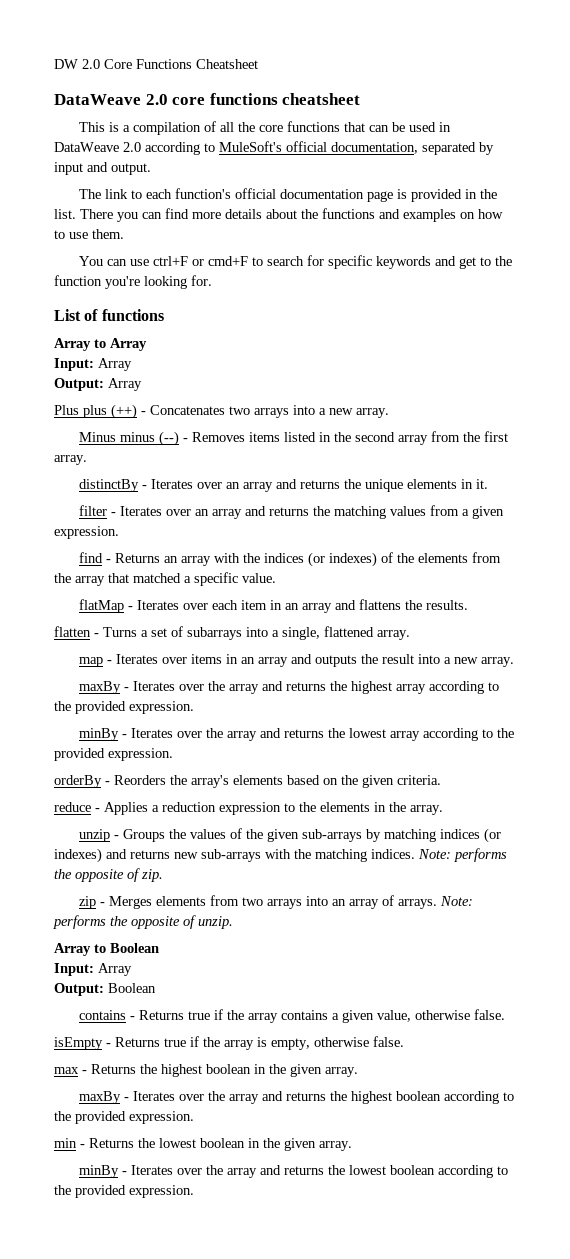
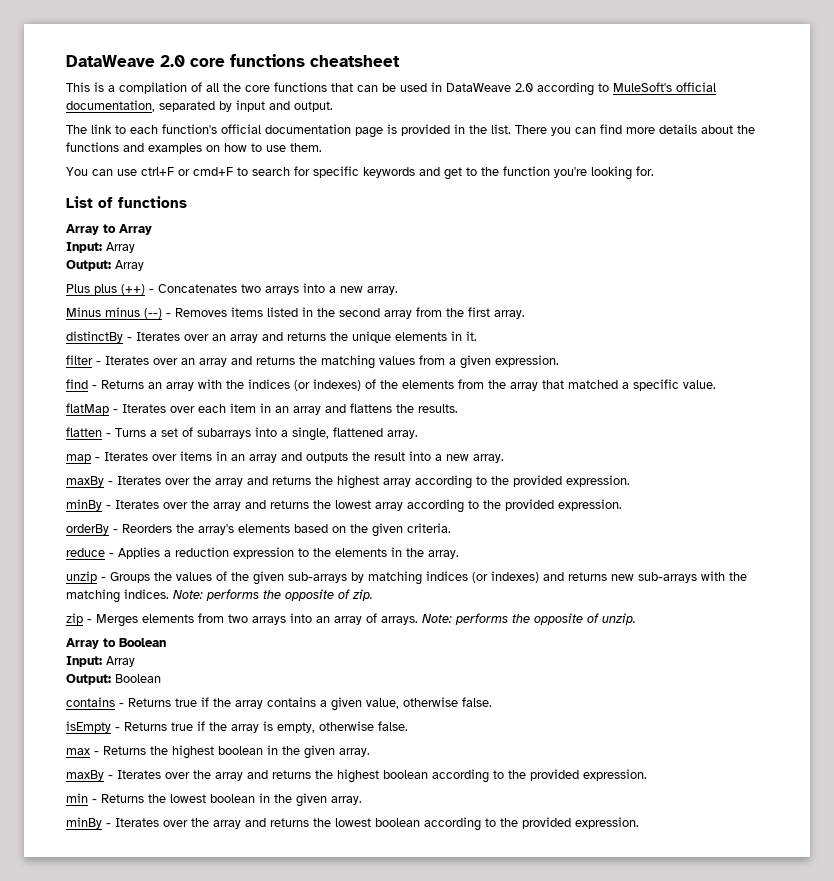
[54,59,258,69] DW 2.0 Core Functions Cheatsheet // -> (66, 61) none

